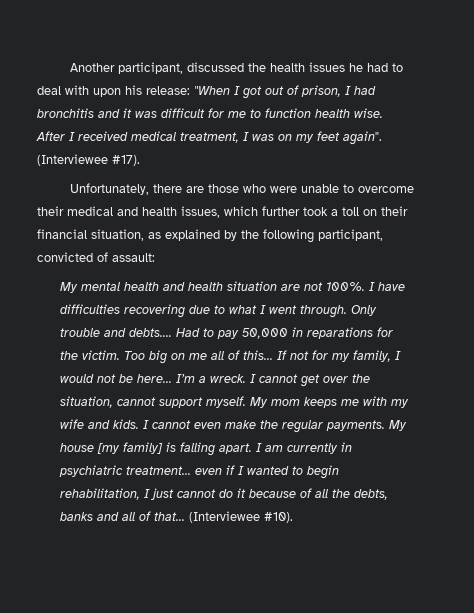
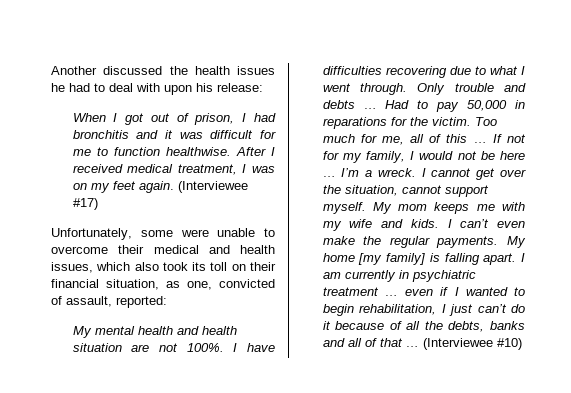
[117,62,183,74] participant, -> (97, 70) none
[194,86,230,95] "When -> [72,113,106,122] // When
[315,108,383,118] health wise. -> [165,147,231,156] healthwise.
[343,131,382,145] [37,154,140,166] [69,183,266,195] again". (Interviewee #17). // Unfortunately, there are those who -> [138,181,248,193] [72,198,98,210] [51,228,173,240] again. (Interviewee #17) // Unfortunately, some
[262,206,338,216] further took a -> [134,262,207,271] also took its
[165,229,383,243] [37,252,155,262] explained by the following participant, convicted of assault: -> [187,279,275,290] [51,296,167,308] one, convicted of assault, reported:
[128,328,172,337] debts…. -> [322,100,377,109] debts …
[148,350,273,364] big on me all of this… -> [322,134,487,145] much for me, all of this …
[136,374,172,383] here… -> [500,151,525,160] [322,176,336,177] here …
[151,420,191,429] cannot -> [460,219,490,228] can’t
[59,443,94,452] house -> [322,253,355,262] home
[125,466,191,475] treatment… -> [322,287,398,296] treatment …
[176,489,216,498] cannot -> [477,304,507,313] can’t
[153,511,293,523] that… (Interviewee #10). -> [379,338,522,350] that … (Interviewee #10)

